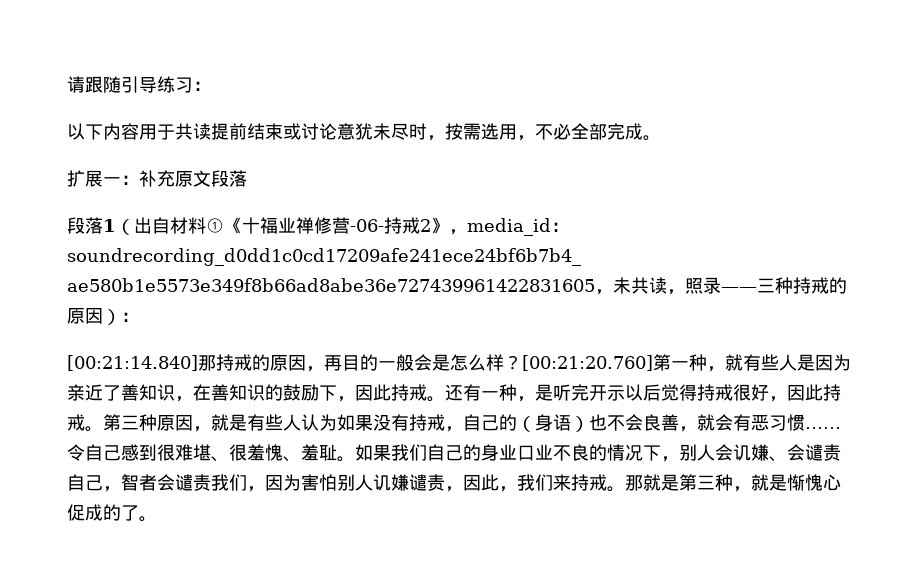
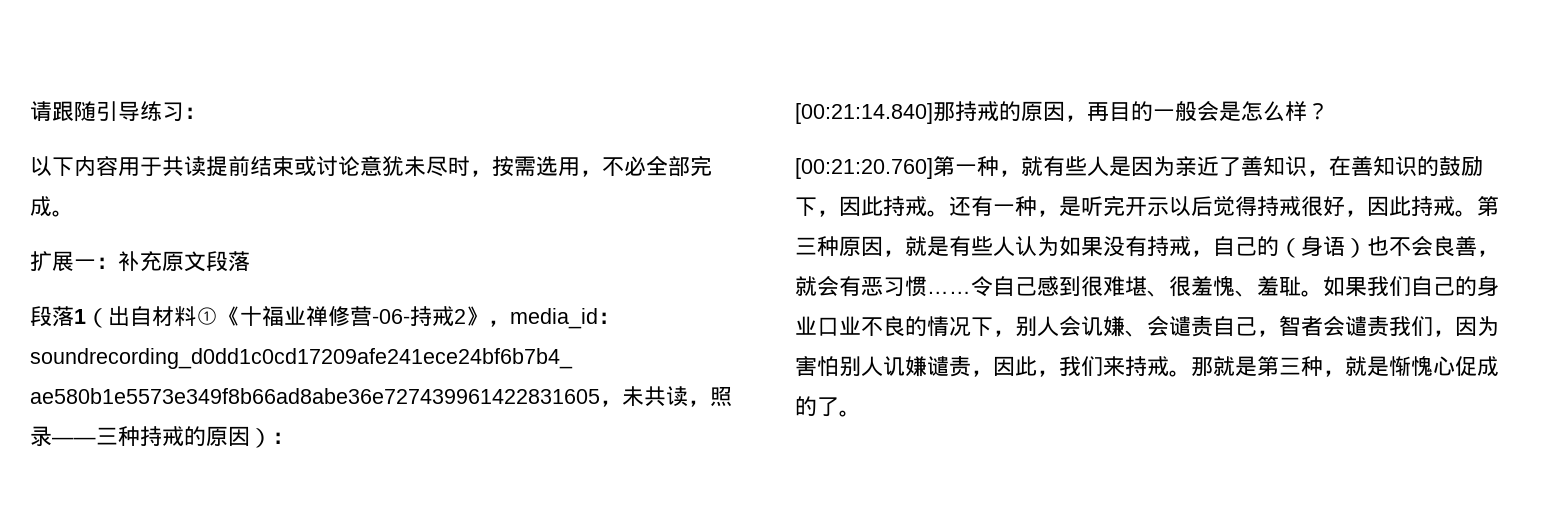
(522, 362) none -> (1329, 111) //

